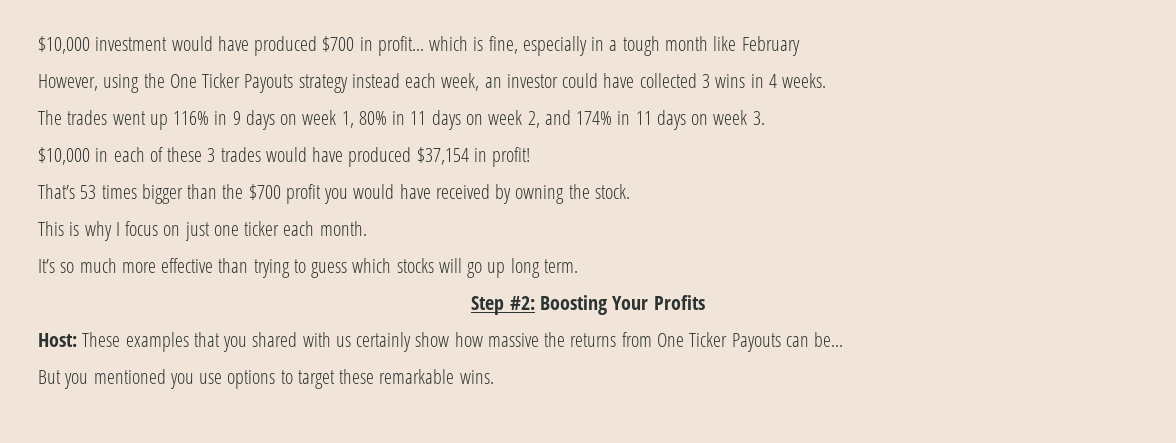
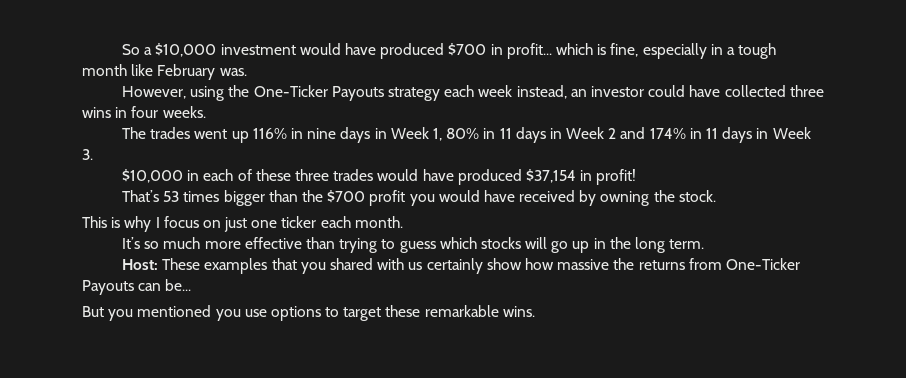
(38, 45) none -> [122,44,153,55] So a
(800, 46) none -> [219,68,247,76] was.
[169,73,480,93] One Ticker Payouts strategy instead each week, -> [253,85,567,101] One-Ticker Payouts strategy each week instead,
[701,74,710,88] 3 -> [789,85,824,97] three
[768,74,777,88] 4 -> [131,106,159,118] four
[232,110,337,130] 9 days on week -> [307,127,429,143] nine days in Week
[465,110,540,128] on week 2, -> [549,127,617,139] in Week 2
[691,110,748,125] on week -> [756,127,811,139] in Week
[207,148,216,162] 3 -> [295,169,330,181] three
(506, 270) none -> [593,237,631,249] in the
[471,295,705,315] // Step #2: Boosting Your Profits -> (705, 244) none
[656,332,728,347] One Ticker -> [725,258,800,270] One-Ticker

